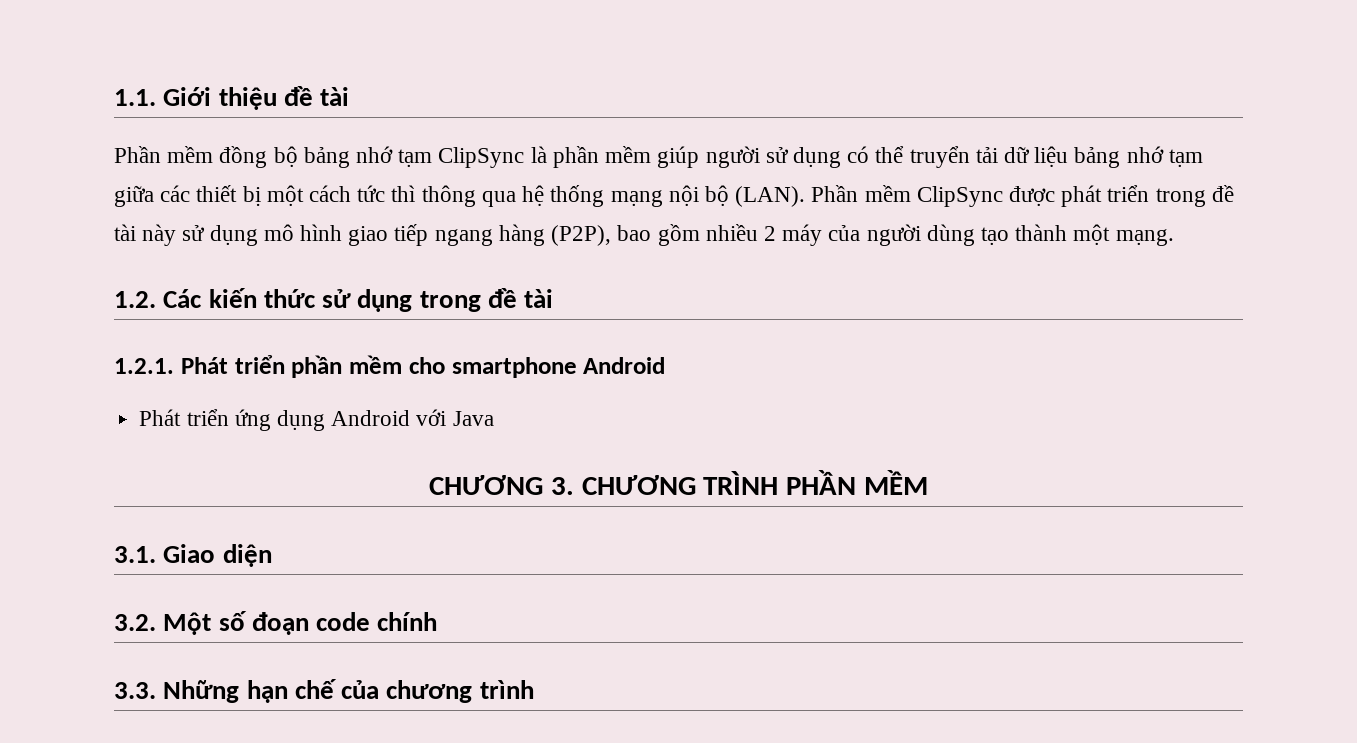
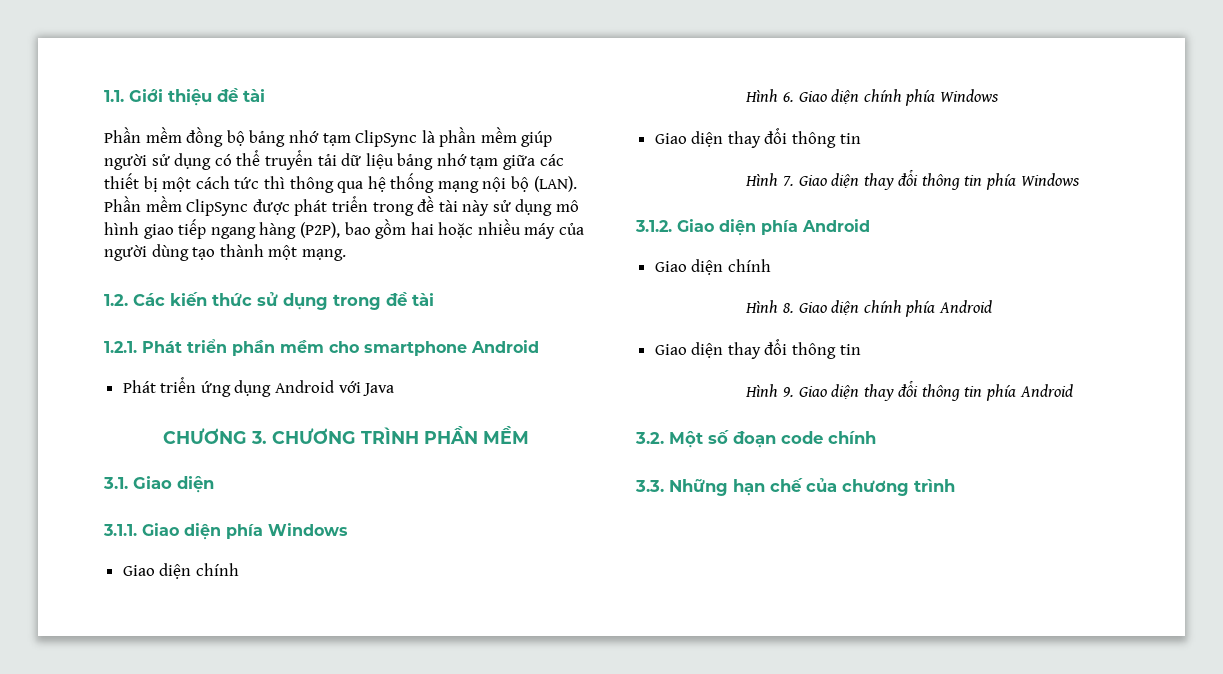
[705,224,776,241] nhiều 2 -> [410,219,521,238] hai hoặc nhiều
(272, 555) none -> [103,523,348,540] [122,563,239,579] [745,89,999,106] [654,128,861,148] [745,169,1080,190] [635,219,870,236] [654,259,771,275] [745,300,992,317] [654,339,861,359] [745,380,1073,401] // 3.1.1. Giao diện phía Windows // Giao diện chính // Hình 6. Giao diện chính phía Windows // Giao diện thay đổi thông tin // Hình 7. Giao diện thay đổi thông tin phía Windows // 3.1.2. Giao diện phía Android // Giao diện chính // Hình 8. Giao diện chính phía Android // Giao diện thay đổi thông tin // Hình 9. Giao diện thay đổi thông tin phía Android

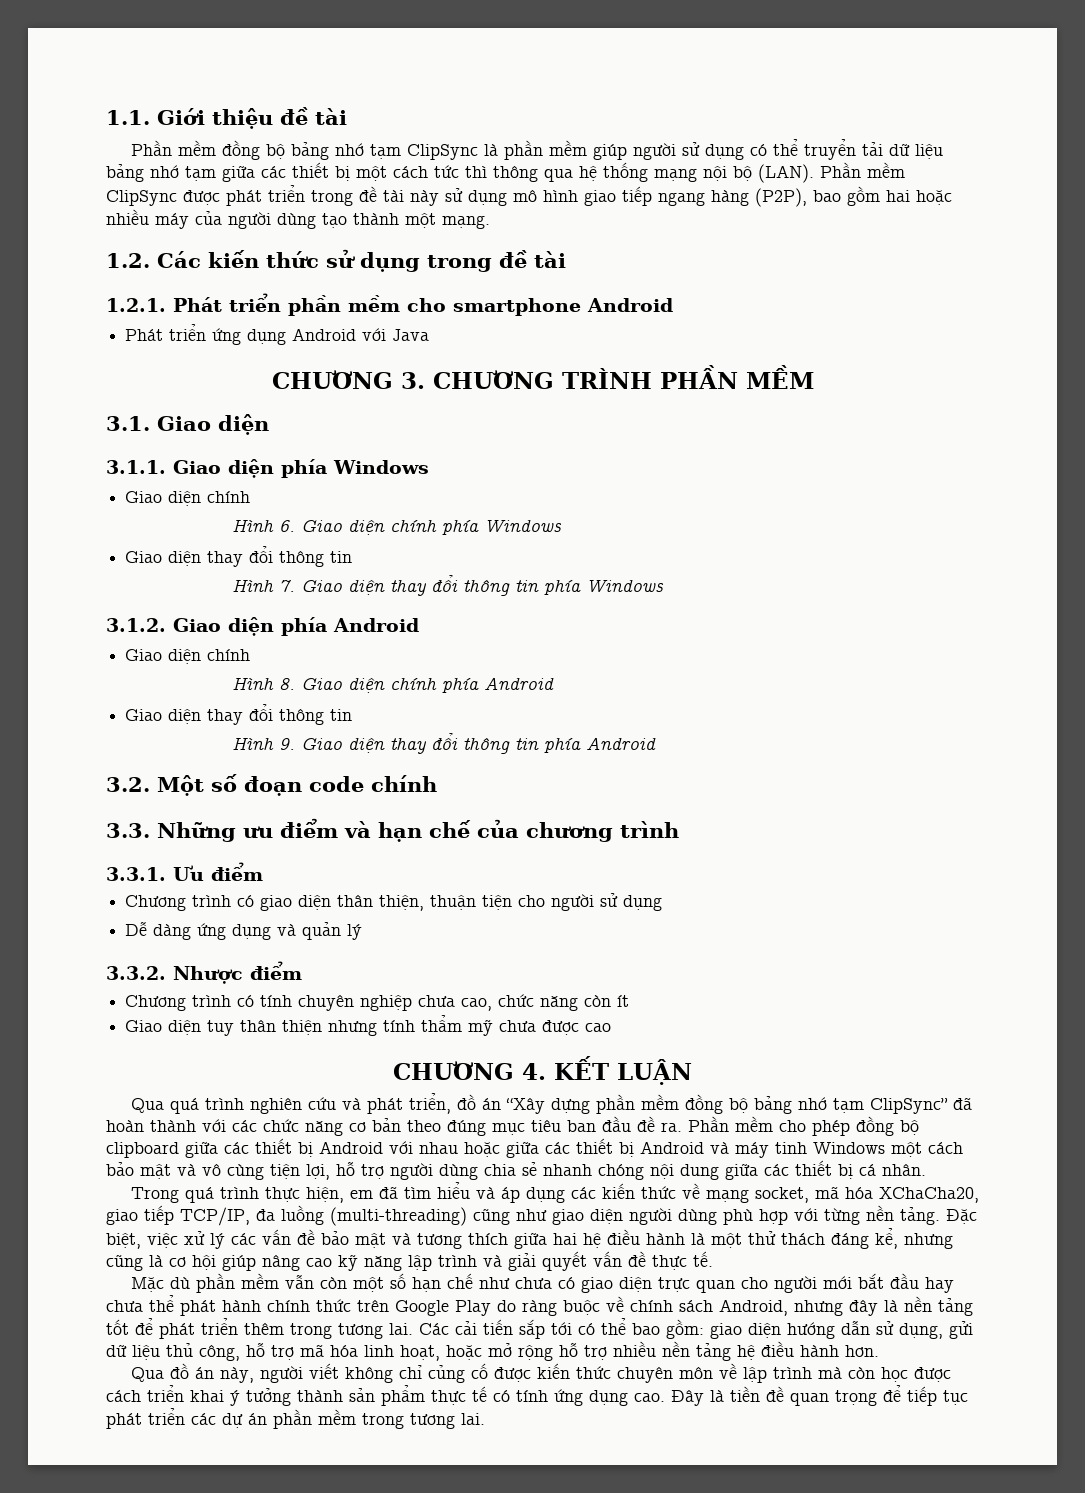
(728, 487) none -> [243,818,371,838] ưu điểm và
(955, 485) none -> [106,862,263,881] [125,893,663,911] [125,921,363,940] [106,961,302,984] [125,994,630,1011] [125,1015,612,1036] [393,1056,693,1085] [130,1093,972,1114] [106,1116,919,1136] [106,1138,963,1158] [106,1160,926,1180] [130,1182,979,1203] [106,1205,977,1226] [106,1228,953,1249] [106,1251,713,1271] [130,1273,954,1293] [106,1295,973,1316] [106,1318,973,1339] [106,1341,879,1361] [130,1363,951,1383] [106,1385,968,1406] [106,1408,485,1429] // 3.3.1. Ưu điểm // Chương trình có giao diện thân thiện, thuận tiện cho người sử dụng // Dễ dàng ứng dụng và quản lý // 3.3.2. Nhược điểm // Chương trình có tính chuyên nghiệp chưa cao, chức năng còn ít // Giao diện tuy thân thiện nhưng tính thẩm mỹ chưa được cao // CHƯƠNG 4. KẾT LUẬN // Qua quá trình nghiên cứu và phát triển, đồ án “Xây dựng phần mềm đồng bộ bảng nhớ tạm ClipSync” đã hoàn thành với các chức năng cơ bản theo đúng mục tiêu ban đầu đề ra. Phần mềm cho phép đồng bộ clipboard giữa các thiết bị Android với nhau hoặc giữa các thiết bị Android và máy tinh Windows một cách bảo mật và vô cùng tiện lợi, hỗ trợ người dùng chia sẻ nhanh chóng nội dung giữa các thiết bị cá nhân. // Trong quá trình thực hiện, em đã tìm hiểu và áp dụng các kiến thức về mạng socket, mã hóa XChaCha20, giao tiếp TCP/IP, đa luồng (multi-threading) cũng như giao diện người dùng phù hợp với từng nền tảng. Đặc biệt, việc xử lý các vấn đề bảo mật và tương thích giữa hai hệ điều hành là một thử thách đáng kể, nhưng cũng là cơ hội giúp nâng cao kỹ năng lập trình và giải quyết vấn đề thực tế. // Mặc dù phần mềm vẫn còn một số hạn chế như chưa có giao diện trực quan cho người mới bắt đầu hay chưa thể phát hành chính thức trên Google Play do ràng buộc về chính sách Android, nhưng đây là nền tảng tốt để phát triển thêm trong tương lai. Các cải tiến sắp tới có thể bao gồm: giao diện hướng dẫn sử dụng, gửi dữ liệu thủ công, hỗ trợ mã hóa linh hoạt, hoặc mở rộng hỗ trợ nhiều nền tảng hệ điều hành hơn. // Qua đồ án này, người viết không chỉ củng cố được kiến thức chuyên môn về lập trình mà còn học được cách triển khai ý tưởng thành sản phẩm thực tế có tính ứng dụng cao. Đây là tiền đề quan trọng để tiếp tục phát triển các dự án phần mềm trong tương lai.

